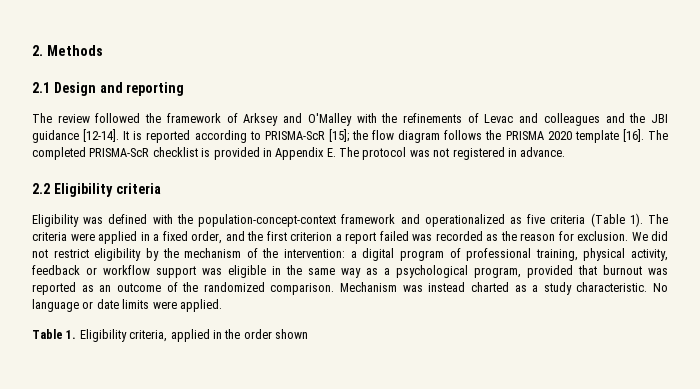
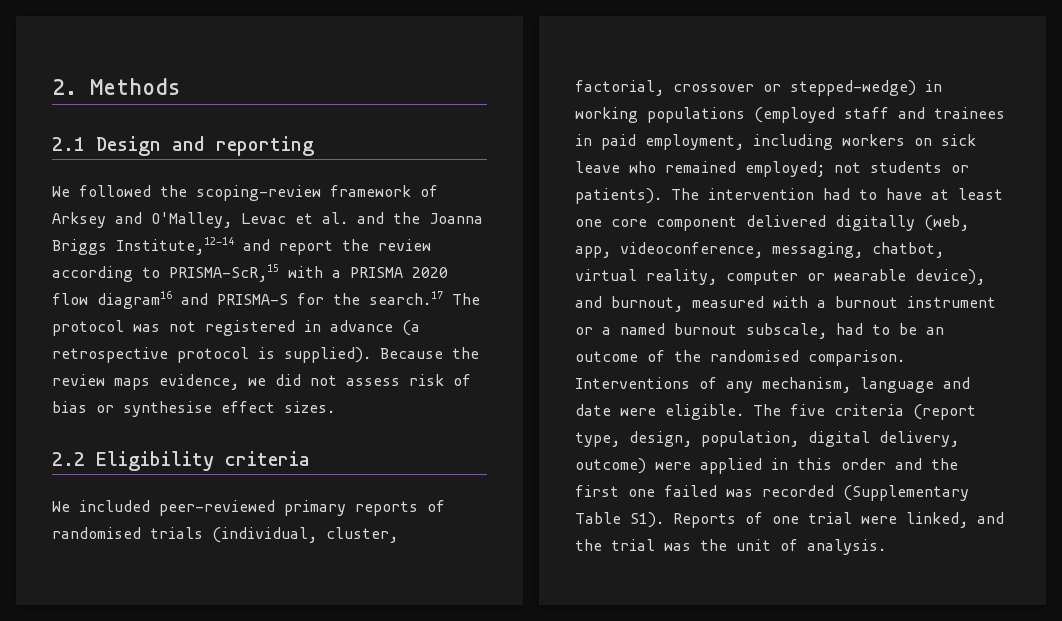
[32,113,90,123] The review -> [52,186,70,197] We
(162, 118) none -> [196,185,321,201] scoping-review
[307,113,668,126] [32,129,668,143] [32,147,336,160] O'Malley with the refinements of Levac and colleagues and the JBI guidance [12-14]. It is reported according to PRISMA-ScR [15]; the flow diagram follows the PRISMA 2020 template [16]. The completed PRISMA-ScR checklist is provided in Appendix E. -> [151,212,483,228] [52,237,431,255] [52,264,448,282] [52,291,443,309] O'Malley, Levac et al. and the Joanna Briggs Institute,12-14 and report the review according to PRISMA-ScR,15 with a PRISMA 2020 flow diagram16 and PRISMA-S for the search.17
[520,147,566,157] [32,183,161,197] [32,213,668,227] [32,231,668,244] [32,248,668,261] [32,265,668,278] [32,282,668,295] [32,299,222,312] [32,329,308,342] advance. // 2.2 Eligibility criteria // Eligibility was defined with the population-concept-context framework and operationalized as five criteria (Table 1). The criteria were applied in a fixed order, and the first criterion a report failed was recorded as the reason for exclusion. We did not restrict eligibility by the mechanism of the intervention: a digital program of professional training, physical activity, feedback or workflow support was eligible in the same way as a psychological program, provided that burnout was reported as an outcome of the randomized comparison. Mechanism was instead charted as a study characteristic. No language or date limits were applied. // Table 1. Eligibility criteria, applied in the order shown -> [330,320,420,336] [52,347,479,363] [52,374,471,390] [52,401,335,417] [52,451,310,471] [52,500,445,516] [52,527,398,543] [575,80,942,96] [575,107,1005,123] [575,134,976,150] [575,161,969,177] [575,188,1003,204] [575,215,969,231] [575,242,944,258] [575,269,985,285] [575,296,996,312] [575,323,944,339] [575,350,905,366] [575,377,970,393] [575,404,976,420] [575,431,959,447] [575,458,958,474] [575,485,969,501] [575,512,1004,528] [575,539,886,555] advance (a retrospective protocol is supplied). Because the review maps evidence, we did not assess risk of bias or synthesise effect sizes. // 2.2 Eligibility criteria // We included peer-reviewed primary reports of randomised trials (individual, cluster, factorial, crossover or stepped-wedge) in working populations (employed staff and trainees in paid employment, including workers on sick leave who remained employed; not students or patients). The intervention had to have at least one core component delivered digitally (web, app, videoconference, messaging, chatbot, virtual reality, computer or wearable device), and burnout, measured with a burnout instrument or a named burnout subscale, had to be an outcome of the randomised comparison. Interventions of any mechanism, language and date were eligible. The five criteria (report type, design, population, digital delivery, outcome) were applied in this order and the first one failed was recorded (Supplementary Table S1). Reports of one trial were linked, and the trial was the unit of analysis.

